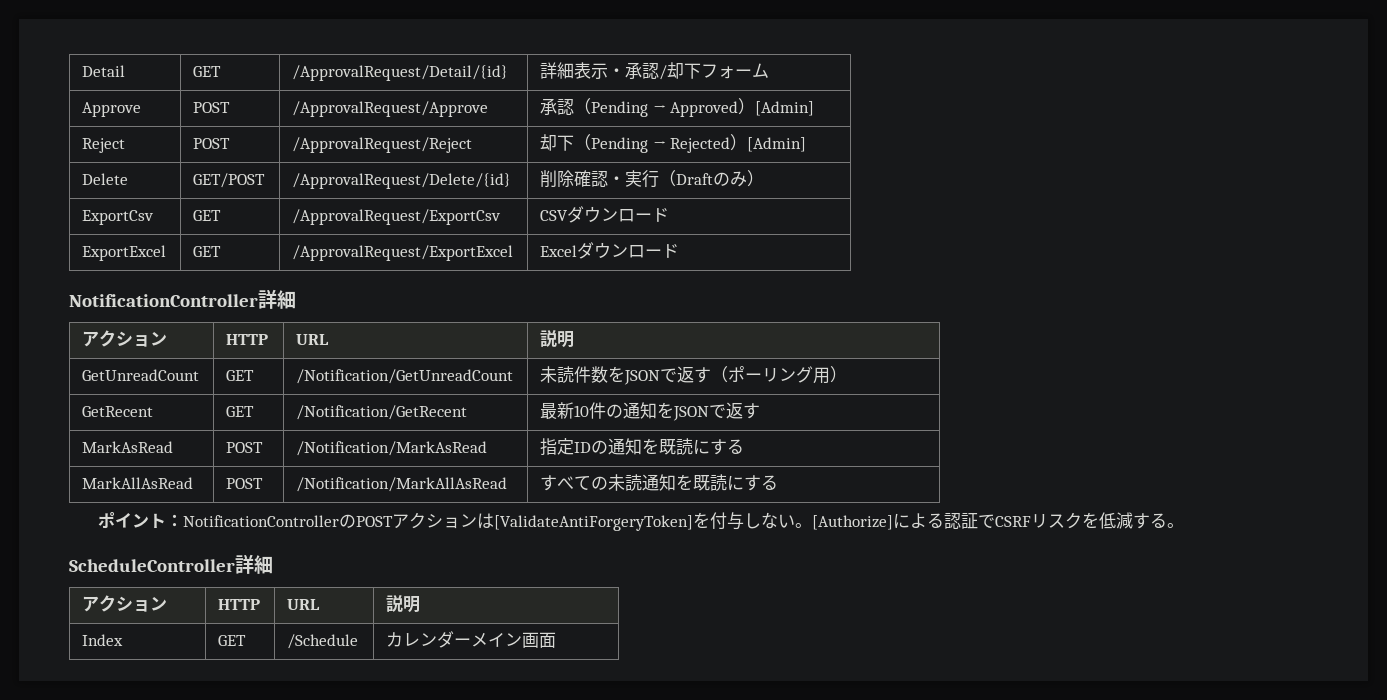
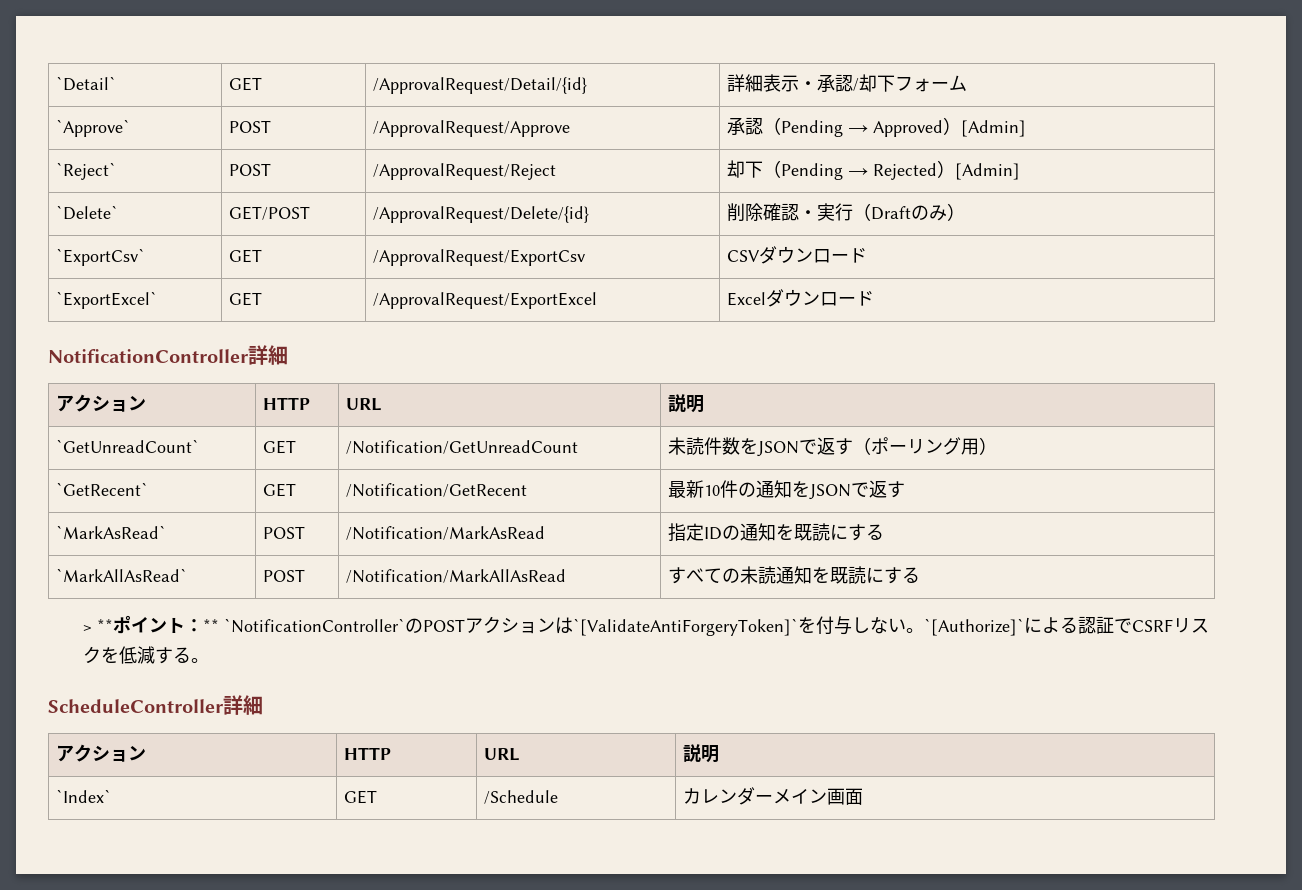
[82,65,126,77] Detail -> [56,76,117,91] `Detail`
[82,102,142,117] Approve -> [56,119,131,137] `Approve`
[82,138,126,153] Reject -> [56,162,117,180] `Reject`
[82,173,129,185] Delete -> [56,205,119,220] `Delete`
[82,210,155,225] ExportCsv -> [56,248,146,266] `ExportCsv`
[82,245,167,261] ExportExcel -> [56,291,158,309] `ExportExcel`
[82,369,200,381] GetUnreadCount -> [56,439,200,453] `GetUnreadCount`
[82,406,154,417] GetRecent -> [56,482,149,496] `GetRecent`
[82,441,174,453] MarkAsRead -> [56,525,167,539] `MarkAsRead`
[82,477,194,489] MarkAllAsRead -> [56,568,188,582] `MarkAllAsRead`
(779, 482) none -> [83,619,114,632] > **
[182,515,339,527] NotificationController -> [203,618,406,633] ** `NotificationController`
[493,515,693,531] [ValidateAntiForgeryToken] -> [573,618,799,636] `[ValidateAntiForgeryToken]`
[811,515,893,530] [Authorize] -> [924,618,1025,636] `[Authorize]`
[82,634,124,646] Index -> [56,789,112,803] `Index`

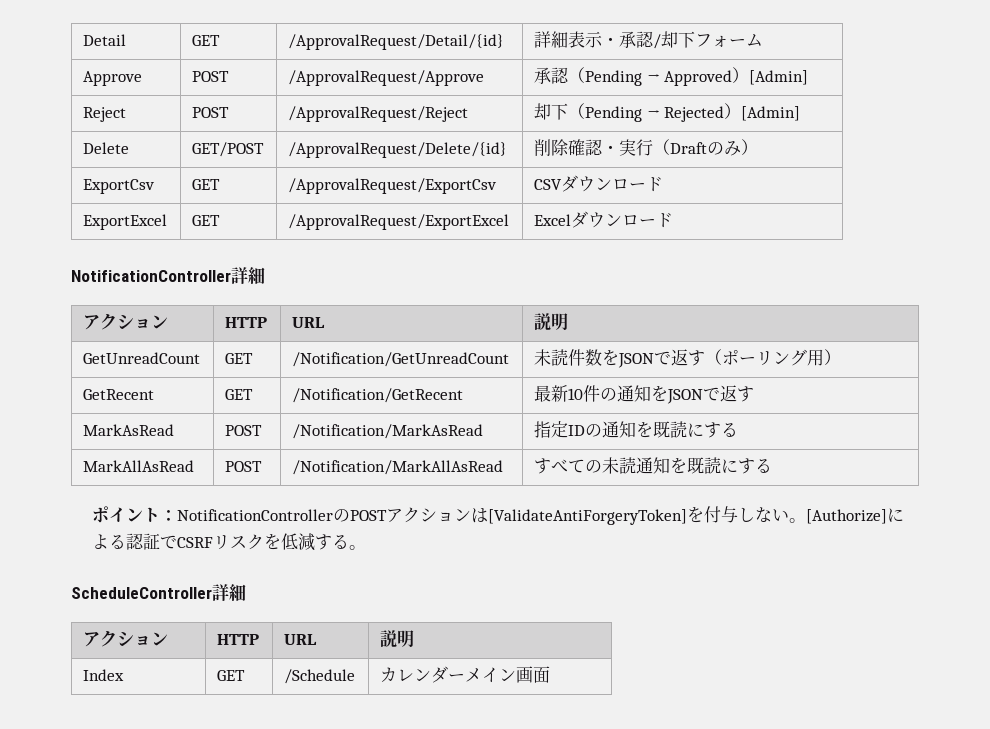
[56,76,117,91] `Detail` -> [83,34,127,46] Detail
[56,119,131,137] `Approve` -> [83,71,143,86] Approve
[56,162,117,180] `Reject` -> [83,107,127,122] Reject
[56,205,119,220] `Delete` -> [83,142,130,154] Delete
[56,248,146,266] `ExportCsv` -> [83,179,156,194] ExportCsv
[56,291,158,309] `ExportExcel` -> [83,214,168,230] ExportExcel
[56,439,200,453] `GetUnreadCount` -> [83,352,201,364] GetUnreadCount
[56,482,149,496] `GetRecent` -> [83,389,155,400] GetRecent
[56,525,167,539] `MarkAsRead` -> [83,424,175,436] MarkAsRead
[56,568,188,582] `MarkAllAsRead` -> [83,460,195,472] MarkAllAsRead
[83,619,114,632] > ** -> (773, 465) none
[203,618,406,633] ** `NotificationController` -> [176,509,333,521] NotificationController
[573,618,799,636] `[ValidateAntiForgeryToken]` -> [487,509,687,525] [ValidateAntiForgeryToken]
[924,618,1025,636] `[Authorize]` -> [805,509,887,524] [Authorize]
[56,789,112,803] `Index` -> [83,669,125,681] Index

